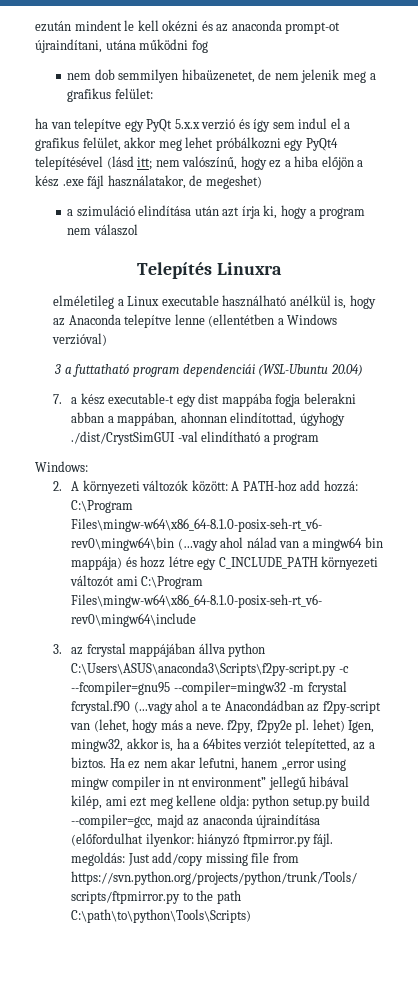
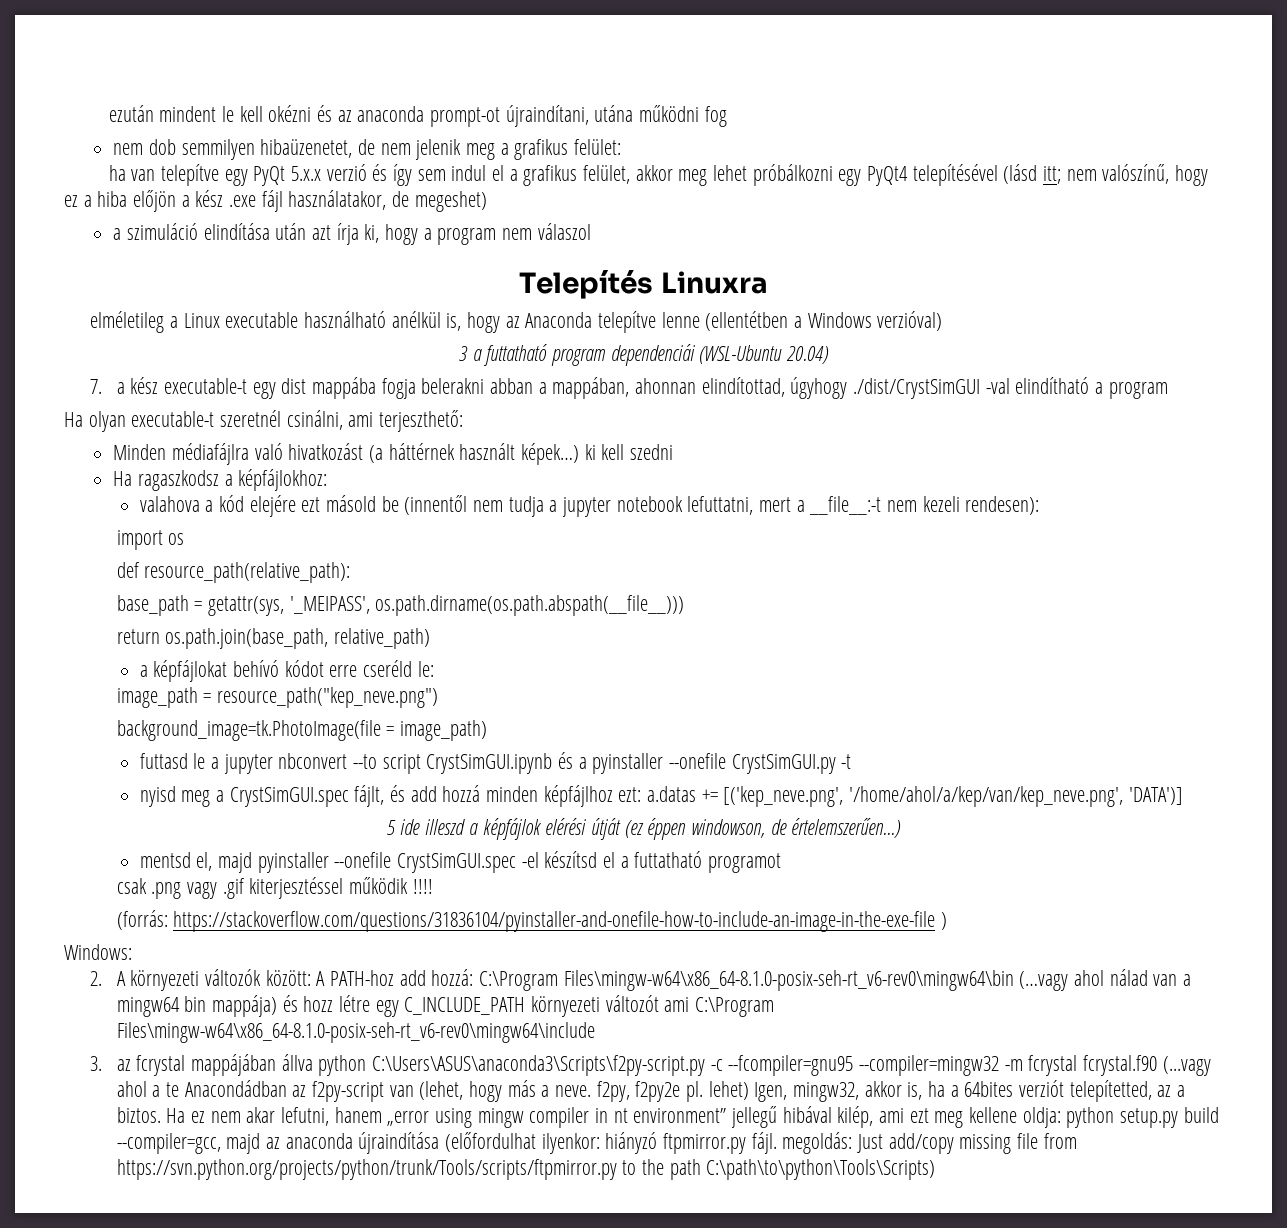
(320, 439) none -> [64,410,464,432] [113,443,674,465] [113,469,328,491] [139,495,1040,517] [116,530,185,550] [116,562,351,583] [116,595,685,616] [116,628,430,649] [139,660,434,682] [116,687,438,708] [116,720,487,741] [139,752,852,774] [139,785,1183,807] [386,818,902,840] [139,851,782,873] [116,877,433,899] [116,910,947,932] // Ha olyan executable-t szeretnél csinálni, ami terjeszthető: // Minden médiafájlra való hivatkozást (a háttérnek használt képek…) ki kell szedni // Ha ragaszkodsz a képfájlokhoz: // valahova a kód elejére ezt másold be (innentől nem tudja a jupyter notebook lefuttatni, mert a __file__:-t nem kezeli rendesen): // import os // def resource_path(relative_path): // base_path = getattr(sys, '_MEIPASS', os.path.dirname(os.path.abspath(__file__))) // return os.path.join(base_path, relative_path) // a képfájlokat behívó kódot erre cseréld le: // image_path = resource_path("kep_neve.png") // background_image=tk.PhotoImage(file = image_path) // futtasd le a jupyter nbconvert --to script CrystSimGUI.ipynb és a pyinstaller --onefile CrystSimGUI.py -t // nyisd meg a CrystSimGUI.spec fájlt, és add hozzá minden képfájlhoz ezt: a.datas += [('kep_neve.png', '/home/ahol/a/kep/van/kep_neve.png', 'DATA')] // 5 ide illeszd a képfájlok elérési útját (ez éppen windowson, de értelemszerűen...) // mentsd el, majd pyinstaller --onefile CrystSimGUI.spec -el készítsd el a futtatható programot // csak .png vagy .gif kiterjesztéssel működik !!!! // (forrás: https://stackoverflow.com/questions/31836104/pyinstaller-and-onefile-how-to-include-an-image-in-the-exe-file )

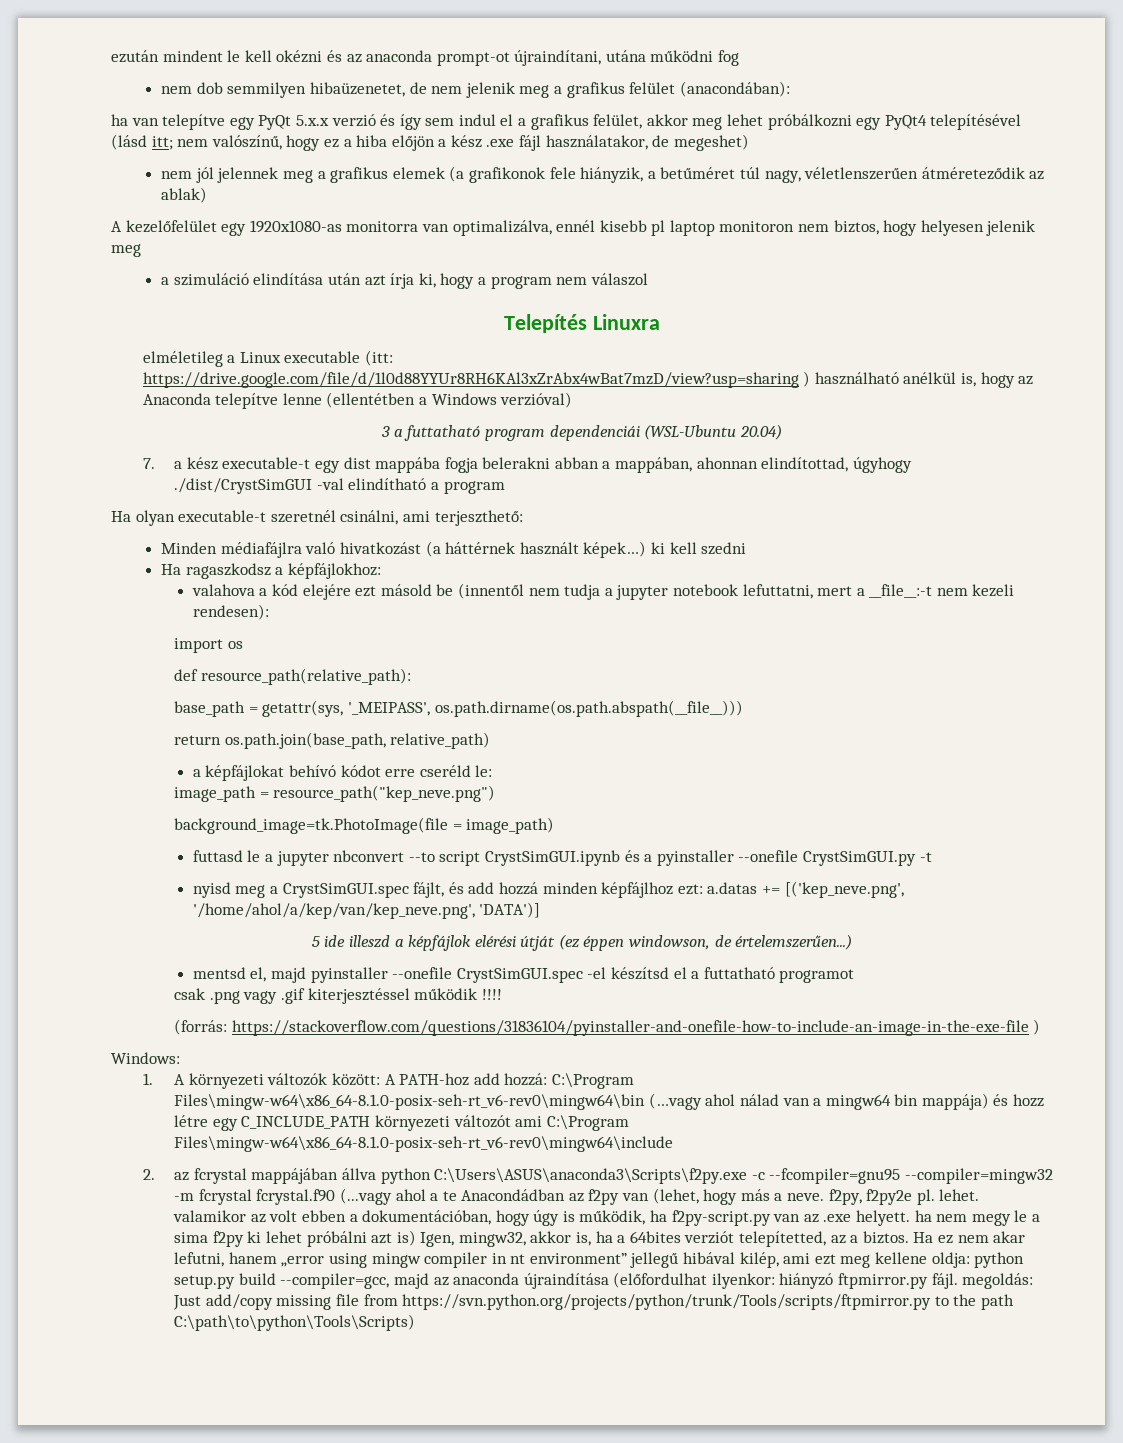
[574,139,622,155] felület: -> [629,81,790,97] felület (anacondában):
(487, 201) none -> [161,166,1045,183] [161,187,208,203] [111,220,1036,236] [111,244,141,257] // nem jól jelennek meg a grafikus elemek (a grafikonok fele hiányzik, a betűméret túl nagy, véletlenszerűen átméreteződik az ablak) // A kezelőfelület egy 1920x1080-as monitorra van optimalizálva, ennél kisebb pl laptop monitoron nem biztos, hogy helyesen jelenik meg
(299, 320) none -> [364,350,393,366] [142,371,811,388] (itt: https://drive.google.com/file/d/1l0d88YYUr8RH6KAl3xZrAbx4wBat7mzD/view?usp=sharing )
[90,971,103,986] 2. -> [142,1073,153,1085] 1.
[90,1056,103,1071] 3. -> [142,1169,155,1180] 2.
[371,1055,705,1076] C:\Users\ASUS\anaconda3\Scripts\f2py-script.py -> [434,1168,748,1184] C:\Users\ASUS\anaconda3\Scripts\f2py.exe
[311,1081,384,1102] f2py-script -> [588,1189,620,1205] f2py
[708,1081,749,1100] lehet) -> [939,1189,980,1201] [173,1210,1040,1226] [174,1230,416,1247] lehet. valamikor az volt ebben a dokumentációban, hogy úgy is működik, ha f2py-script.py van az .exe helyett. ha nem megy le a sima f2py ki lehet próbálni azt is)

